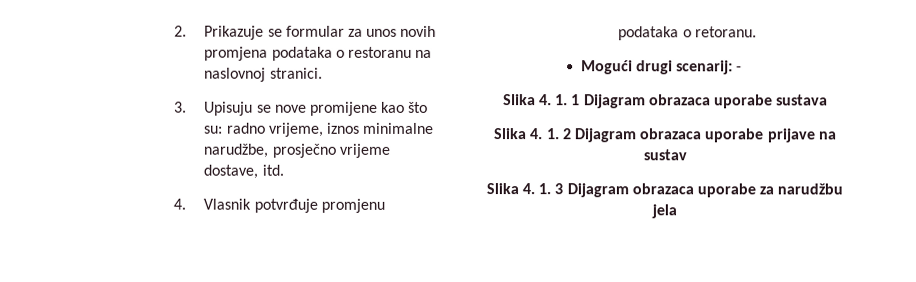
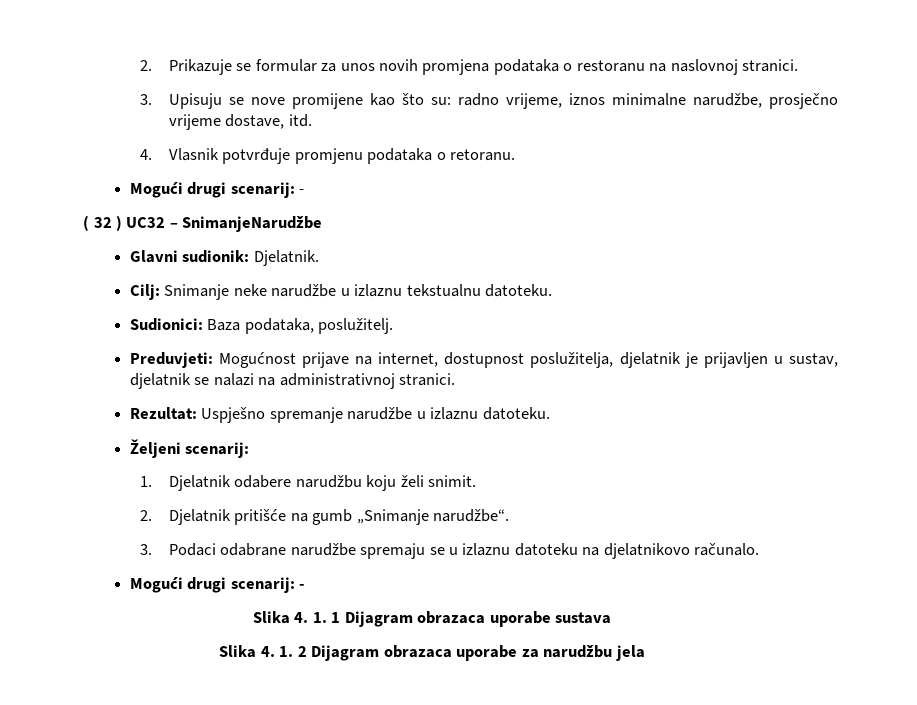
(743, 69) none -> [83,215,323,232] [129,250,319,266] [129,284,552,300] [129,318,394,334] [129,352,838,368] [129,373,456,389] [129,407,550,423] [129,439,250,458] [140,475,476,491] [140,509,509,525] [140,543,760,559] [129,577,305,593] // ( 32 ) UC32 – SnimanjeNarudžbe // Glavni sudionik: Djelatnik. // Cilj: Snimanje neke narudžbe u izlaznu tekstualnu datoteku. // Sudionici: Baza podataka, poslužitelj. // Preduvjeti: Mogućnost prijave na internet, dostupnost poslužitelja, djelatnik je prijavljen u sustav, djelatnik se nalazi na administrativnoj stranici. // Rezultat: Uspješno spremanje narudžbe u izlaznu datoteku. // Željeni scenarij: // 1. Djelatnik odabere narudžbu koju želi snimit. // 2. Djelatnik pritišće na gumb „Snimanje narudžbe“. // 3. Podaci odabrane narudžbe spremaju se u izlaznu datoteku na djelatnikovo računalo. // Mogući drugi scenarij: -
[766,128,837,143] [642,149,687,161] [485,183,756,198] prijave na sustav // Slika 4. 1. 3 Dijagram obrazaca uporabe -> (518, 653) none

